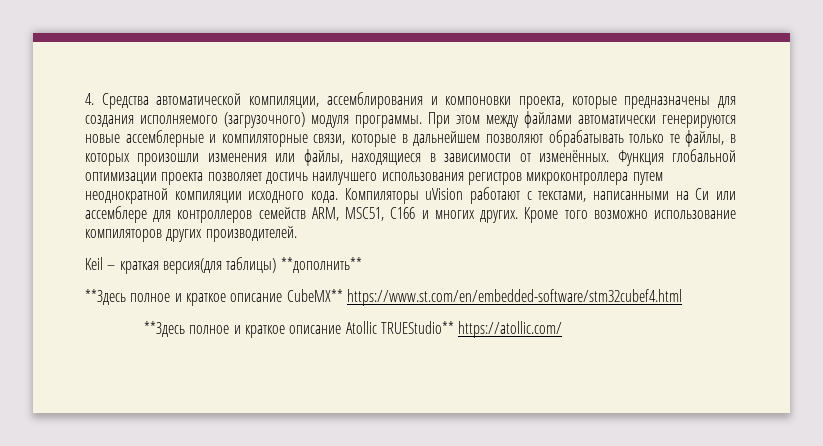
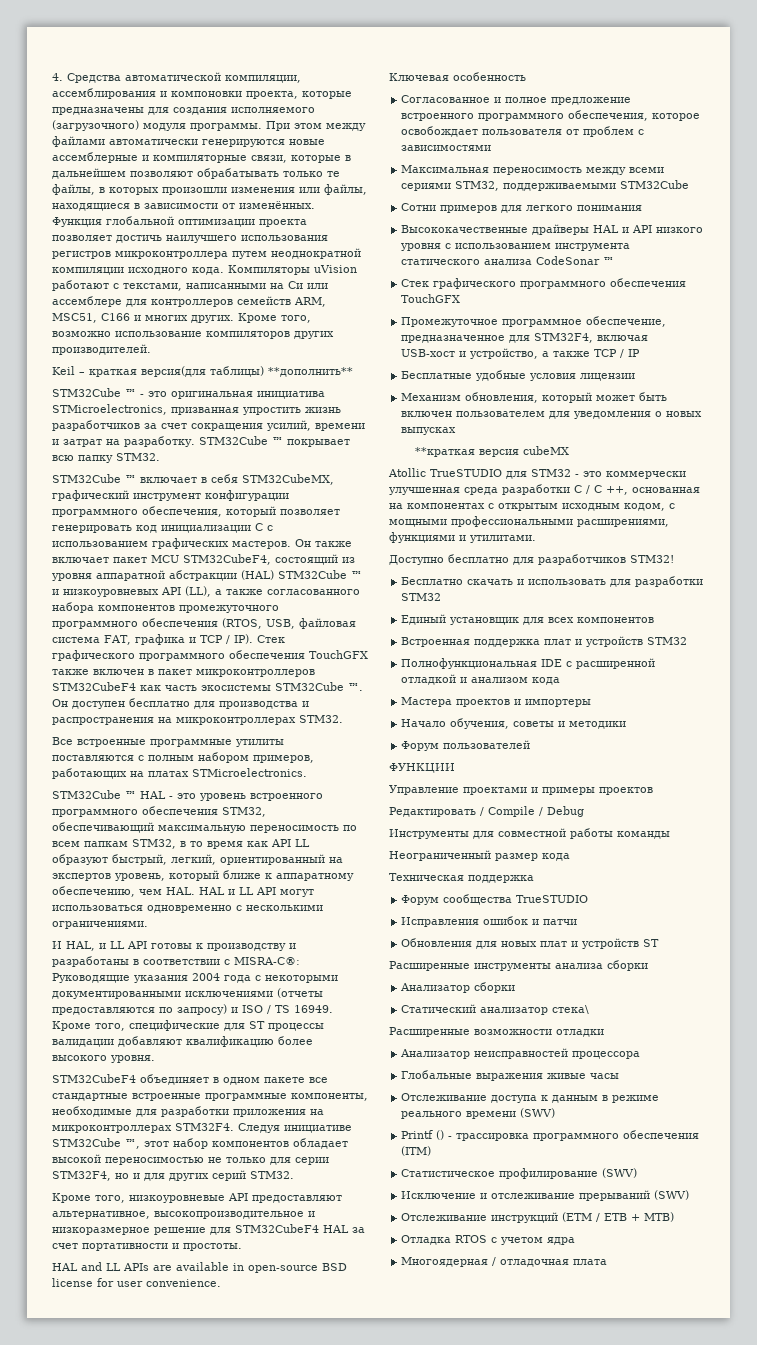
[564,210,588,219] того -> [281,315,311,323] того,
[85,289,682,306] [143,321,563,338] **Здесь полное и краткое описание CubeMX** https://www.st.com/en/embedded-software/stm32cubef4.html // **Здесь полное и краткое описание Atollic TRUEStudio** https://atollic.com/ -> [52,388,325,399] [52,404,341,415] [52,420,365,431] [52,436,350,447] [52,453,160,463] [52,474,334,485] [52,490,289,501] [52,506,340,517] [52,523,273,533] [52,538,352,549] [52,554,355,565] [52,570,362,581] [52,586,360,597] [52,602,279,613] [52,618,356,629] [52,634,285,645] [52,650,368,661] [52,669,315,677] [52,682,363,691] [52,698,309,709] [52,715,343,725] [52,737,284,747] [52,752,314,763] [52,768,307,779] [52,790,323,801] [52,806,266,817] [52,822,357,833] [52,839,310,849] [52,854,343,865] [52,870,354,881] [52,886,314,897] [52,905,323,913] [52,921,148,929] [52,941,296,951] [52,956,300,967] [52,973,338,983] [52,988,323,999] [52,1004,333,1015] [52,1020,324,1031] [52,1036,313,1047] [52,1055,155,1063] [52,1074,328,1085] [52,1093,368,1101] [52,1106,324,1117] [52,1123,352,1133] [52,1138,348,1149] [52,1154,329,1165] [52,1170,294,1181] [52,1193,342,1203] [52,1211,315,1219] [52,1224,365,1235] [52,1243,242,1251] [52,1262,347,1273] [52,1278,221,1287] [389,72,526,81] [401,95,632,105] [401,110,701,121] [401,126,645,137] [401,145,492,151] [401,165,665,175] [401,180,690,191] [401,203,643,213] [401,224,704,235] [401,243,631,251] [401,256,615,265] [401,278,687,289] [401,294,461,303] [401,316,667,327] [401,333,649,343] [401,348,641,359] [401,370,636,381] [401,392,668,403] [401,411,703,419] [401,427,457,435] [414,446,569,457] [388,468,686,479] [389,484,700,495] [389,503,675,511] [389,516,669,527] [389,532,536,543] [389,554,674,565] [401,576,704,587] [401,593,442,601] [401,614,655,625] [401,636,688,647] [401,658,656,669] [401,674,561,685] [401,697,592,707] [401,718,627,729] [401,740,531,751] [389,763,455,773] [389,785,653,795] [389,806,584,817] [389,828,670,839] [389,850,570,861] [389,873,534,883] [401,894,589,905] [401,916,578,927] [401,938,660,949] [389,960,648,971] [401,982,516,993] [401,1004,590,1015] [389,1027,604,1037] [401,1048,641,1059] [401,1070,620,1081] [401,1093,660,1103] [401,1108,556,1119] [401,1130,700,1141] [401,1146,432,1156] [401,1168,638,1179] [401,1190,690,1201] [401,1212,675,1223] [401,1235,576,1245] [401,1257,608,1267] STM32Cube ™ - это оригинальная инициатива STMicroelectronics, призванная упростить жизнь разработчиков за счет сокращения усилий, времени и затрат на разработку. STM32Cube ™ покрывает всю папку STM32. // STM32Cube ™ включает в себя STM32CubeMX, графический инструмент конфигурации программного обеспечения, который позволяет генерировать код инициализации C с использованием графических мастеров. Он также включает пакет MCU STM32CubeF4, состоящий из уровня аппаратной абстракции (HAL) STM32Cube ™ и низкоуровневых API (LL), а также согласованного набора компонентов промежуточного программного обеспечения (RTOS, USB, файловая система FAT, графика и TCP / IP). Стек графического программного обеспечения TouchGFX также включен в пакет микроконтроллеров STM32CubeF4 как часть экосистемы STM32Cube ™. Он доступен бесплатно для производства и распространения на микроконтроллерах STM32. // Все встроенные программные утилиты поставляются с полным набором примеров, работающих на платах STMicroelectronics. // STM32Cube ™ HAL - это уровень встроенного программного обеспечения STM32, обеспечивающий максимальную переносимость по всем папкам STM32, в то время как API LL образуют быстрый, легкий, ориентированный на экспертов уровень, который ближе к аппаратному обеспечению, чем HAL. HAL и LL API могут использоваться одновременно с несколькими ограничениями. // И HAL, и LL API готовы к производству и разработаны в соответствии с MISRA-C®: Руководящие указания 2004 года с некоторыми документированными исключениями (отчеты предоставляются по запросу) и ISO / TS 16949. Кроме того, специфические для ST процессы валидации добавляют квалификацию более высокого уровня. // STM32CubeF4 объединяет в одном пакете все стандартные встроенные программные компоненты, необходимые для разработки приложения на микроконтроллерах STM32F4. Следуя инициативе STM32Cube ™, этот набор компонентов обладает высокой переносимостью не только для серии STM32F4, но и для других серий STM32. // Кроме того, низкоуровневые API предоставляют альтернативное, высокопроизводительное и низкоразмерное решение для STM32CubeF4 HAL за счет портативности и простоты. // HAL and LL APIs are available in open-source BSD license for user convenience. // Ключевая особенность // Согласованное и полное предложение встроенного программного обеспечения, которое освобождает пользователя от проблем с зависимостями // Максимальная переносимость между всеми сериями STM32, поддерживаемыми STM32Cube // Сотни примеров для легкого понимания // Высококачественные драйверы HAL и API низкого уровня с использованием инструмента статического анализа CodeSonar ™ // Стек графического программного обеспечения TouchGFX // Промежуточное программное обеспечение, предназначенное для STM32F4, включая USB-хост и устройство, а также TCP / IP // Бесплатные удобные условия лицензии // Механизм обновления, который может быть включен пользователем для уведомления о новых выпусках // **краткая версия cubeMX // Atollic TrueSTUDIO для STM32 - это коммерчески улучшенная среда разработки C / C ++, основанная на компонентах с открытым исходным кодом, с мощными профессиональными расширениями, функциями и утилитами. // Доступно бесплатно для разработчиков STM32! // Бесплатно скачать и использовать для разработки STM32 // Единый установщик для всех компонентов // Встроенная поддержка плат и устройств STM32 // Полнофункциональная IDE с расширенной отладкой и анализом кода // Мастера проектов и импортеры // Начало обучения, советы и методики // Форум пользователей // ФУНКЦИИ // Управление проектами и примеры проектов // Редактировать / Compile / Debug // Инструменты для совместной работы команды // Неограниченный размер кода // Техническая поддержка // Форум сообщества TrueSTUDIO // Исправления ошибок и патчи // Обновления для новых плат и устройств ST // Расширенные инструменты анализа сборки // Анализатор сборки // Статический анализатор стека\ // Расширенные возможности отладки // Анализатор неисправностей процессора // Глобальные выражения живые часы // Отслеживание доступа к данным в режиме реального времени (SWV) // Printf () - трассировка программного обеспечения (ITM) // Статистическое профилирование (SWV) // Исключение и отслеживание прерываний (SWV) // Отслеживание инструкций (ETM / ETB + MTB) // Отладка RTOS с учетом ядра // Многоядерная / отладочная плата

